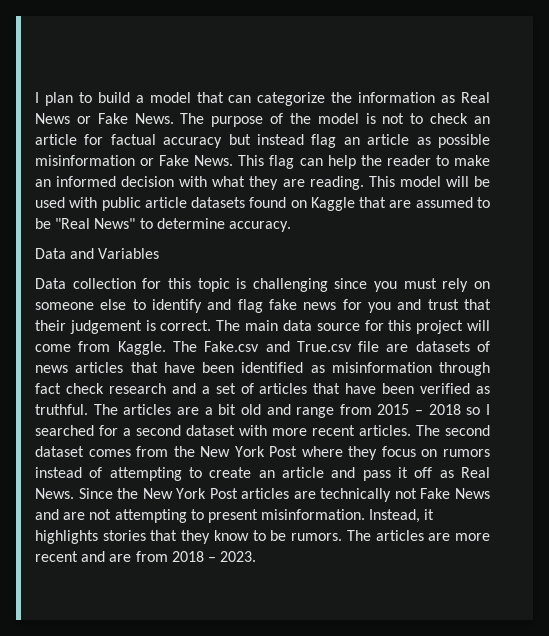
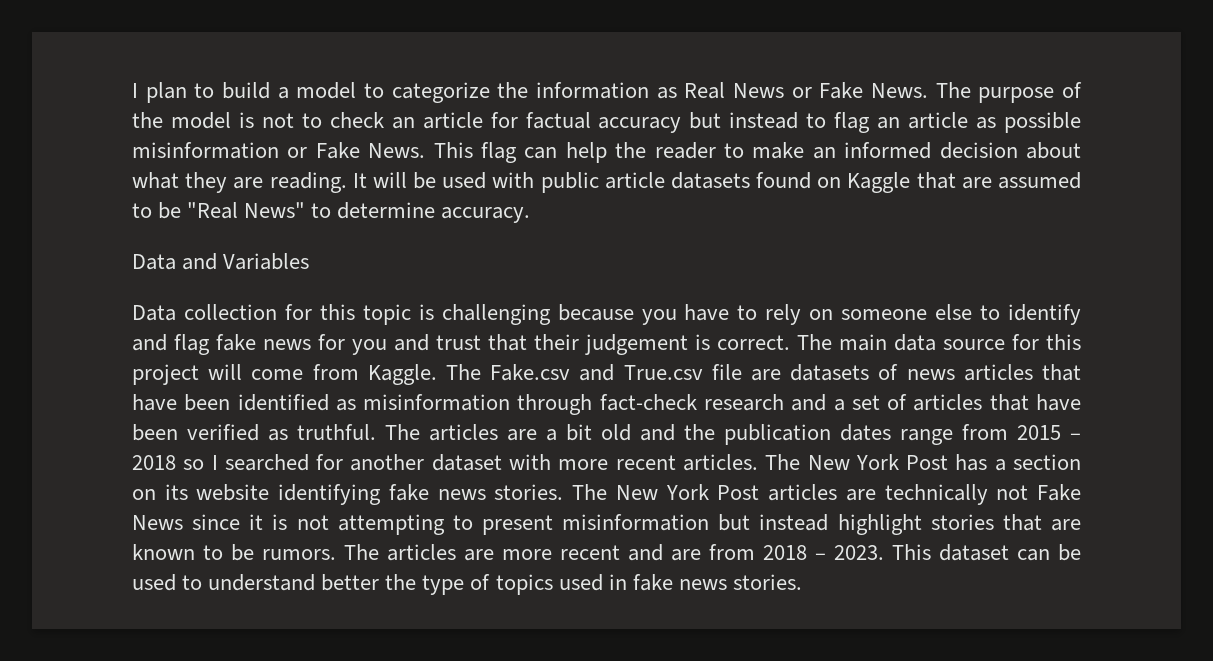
[196,92,252,103] that can -> [364,83,384,98] to
(304, 139) none -> [806,113,827,128] to
[179,176,208,187] with -> [1025,142,1081,159] about
[368,176,441,187] This model -> [352,173,367,188] It
[334,278,437,292] since you must -> [557,304,758,325] because you have to
[35,383,104,394] fact check -> [599,394,697,411] fact-check
(291, 409) none -> [684,424,891,445] the publication dates
[123,425,181,436] a second -> [350,454,425,471] another
[445,425,490,436] [35,446,491,460] [35,467,490,481] [35,488,139,499] second dataset comes from the New York Post where they focus on rumors instead of attempting to create an article and pass it off as Real News. Since the -> [807,454,1081,471] [132,484,608,505] New York Post has a section on its website identifying fake news stories. The
[35,509,86,520] and are -> [192,514,288,530] since it is
[261,509,435,523] [35,530,249,544] misinformation. Instead, it highlights stories that they know -> [562,514,1081,535] [132,544,195,560] misinformation but instead highlight stories that are known
(257, 556) none -> [892,544,1081,561] [132,574,802,595] This dataset can be used to understand better the type of topics used in fake news stories.

